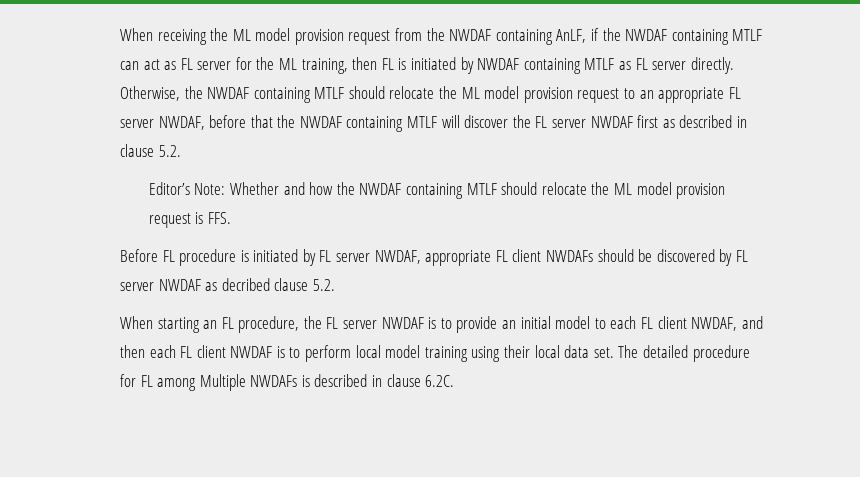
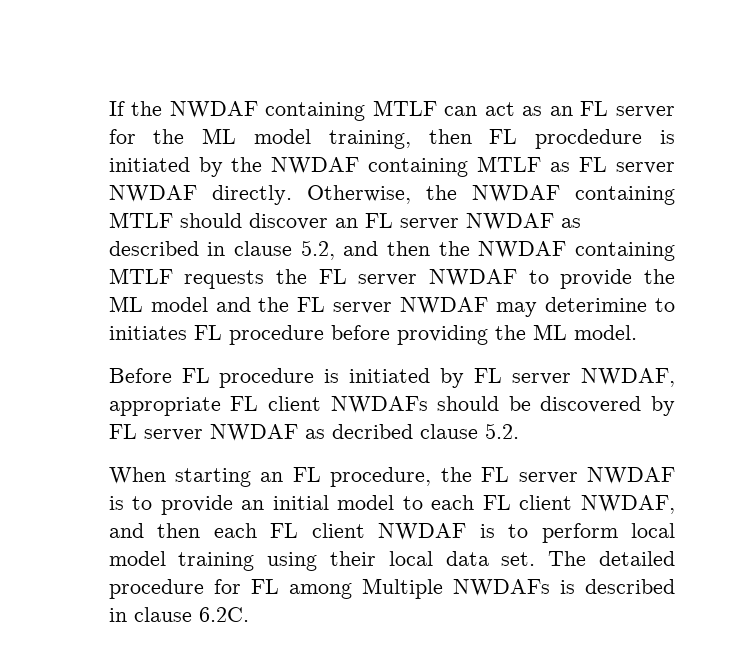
[119,28,599,45] When receiving the ML model provision request from the NWDAF containing AnLF, if -> [108,101,125,116] If
(177, 65) none -> [549,106,573,116] an
(298, 64) none -> [254,129,312,144] model
[398,57,474,74] is initiated by -> [535,129,676,149] [108,157,263,177] procdedure is initiated by the
(687, 65) none -> [108,185,197,202] NWDAF
[389,86,741,103] [119,115,747,132] [119,144,181,157] [148,182,726,199] [148,212,232,228] relocate the ML model provision request to an appropriate FL server NWDAF, before that the NWDAF containing MTLF will discover the FL server NWDAF first as described in clause 5.2. // Editor’s Note: Whether and how the NWDAF containing MTLF should relocate the ML model provision request is FFS. -> [248,213,581,230] [108,240,676,261] [108,268,676,289] [108,296,675,317] [108,324,637,345] discover an FL server NWDAF as described in clause 5.2, and then the NWDAF containing MTLF requests the FL server NWDAF to provide the ML model and the FL server NWDAF may deterimine to initiates FL procedure before providing the ML model.

